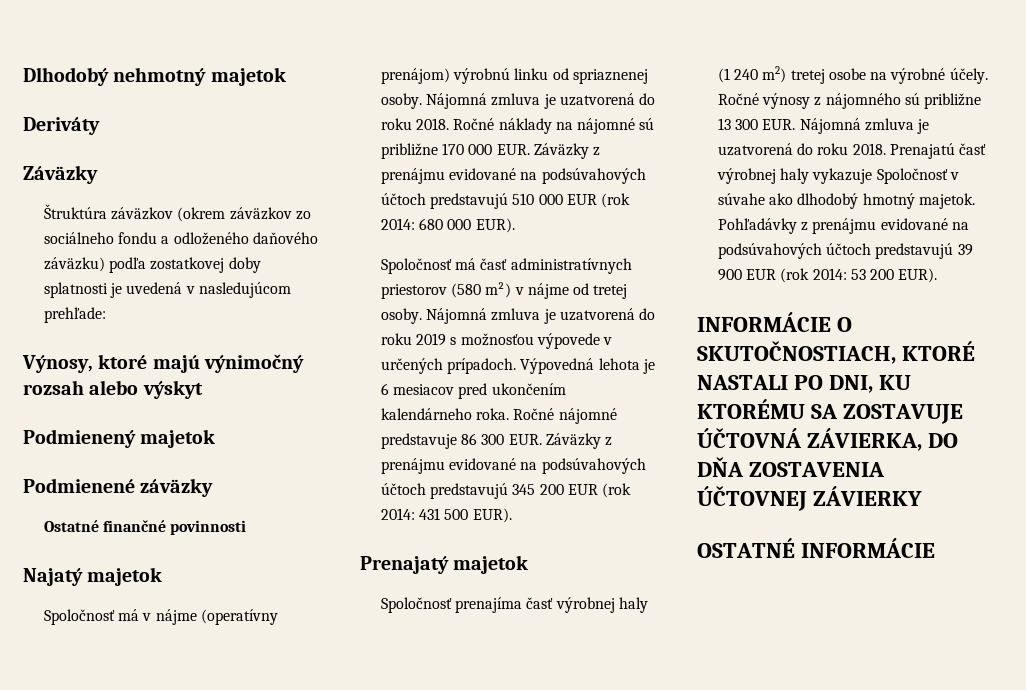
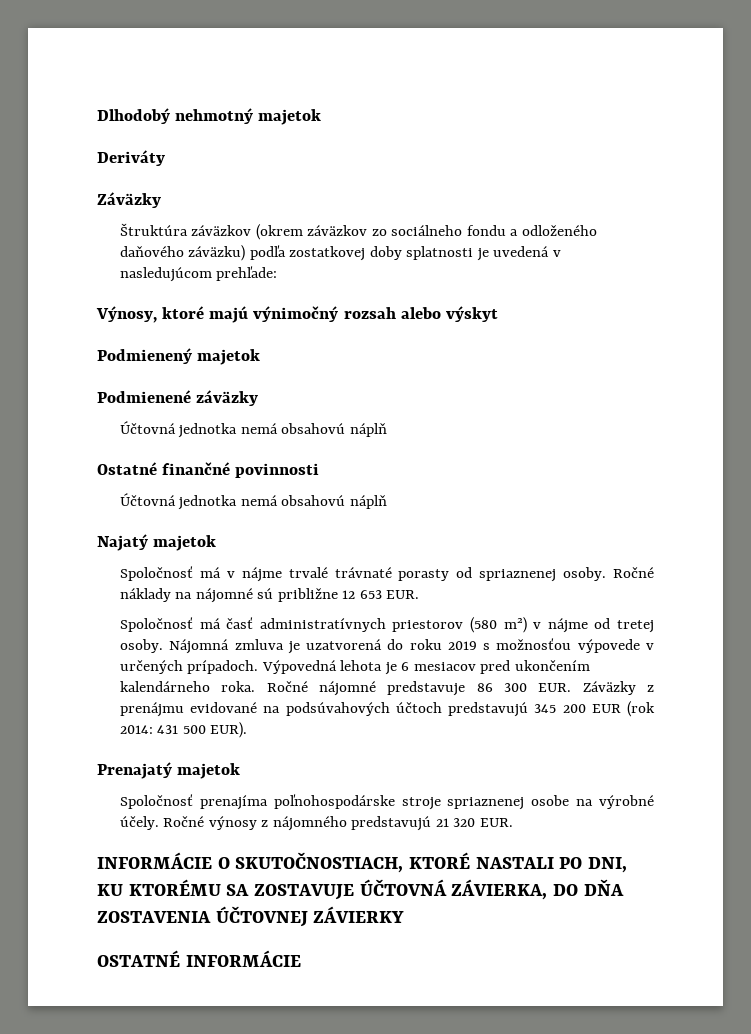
[43,520,247,535] Ostatné finančné povinnosti -> [119,421,387,438] [97,462,320,478] [119,493,387,510] Účtovná jednotka nemá obsahovú náplň // Ostatné finančné povinnosti // Účtovná jednotka nemá obsahovú náplň
[200,609,278,625] [380,68,648,84] [380,93,656,109] [380,118,449,130] (operatívny prenájom) výrobnú linku od spriaznenej osoby. Nájomná zmluva je uzatvorená do roku 2018. -> [288,567,607,582] trvalé trávnaté porasty od spriaznenej osoby.
[441,143,601,159] [380,168,646,184] [380,193,631,209] [380,218,515,233] 170 000 EUR. Záväzky z prenájmu evidované na podsúvahových účtoch predstavujú 510 000 EUR (rok 2014: 680 000 EUR). -> [342,590,420,599] 12 653 EUR.
[526,597,648,613] [717,66,825,84] časť výrobnej haly (1 240 m2) tretej -> [273,794,525,810] poľnohospodárske stroje spriaznenej
[904,93,982,109] [717,118,930,134] [717,143,987,159] [716,168,959,184] [717,193,975,209] [717,218,969,234] [717,243,973,259] [717,268,938,283] sú približne 13 300 EUR. Nájomná zmluva je uzatvorená do roku 2018. Prenajatú časť výrobnej haly vykazuje Spoločnosť v súvahe ako dlhodobý hmotný majetok. Pohľadávky z prenájmu evidované na podsúvahových účtoch predstavujú 39 900 EUR (rok 2014: 53 200 EUR). -> [351,816,513,831] predstavujú 21 320 EUR.

